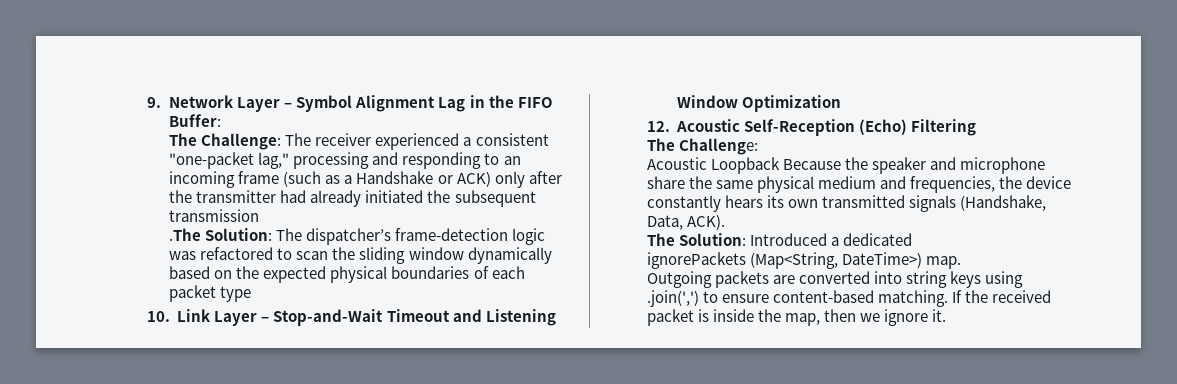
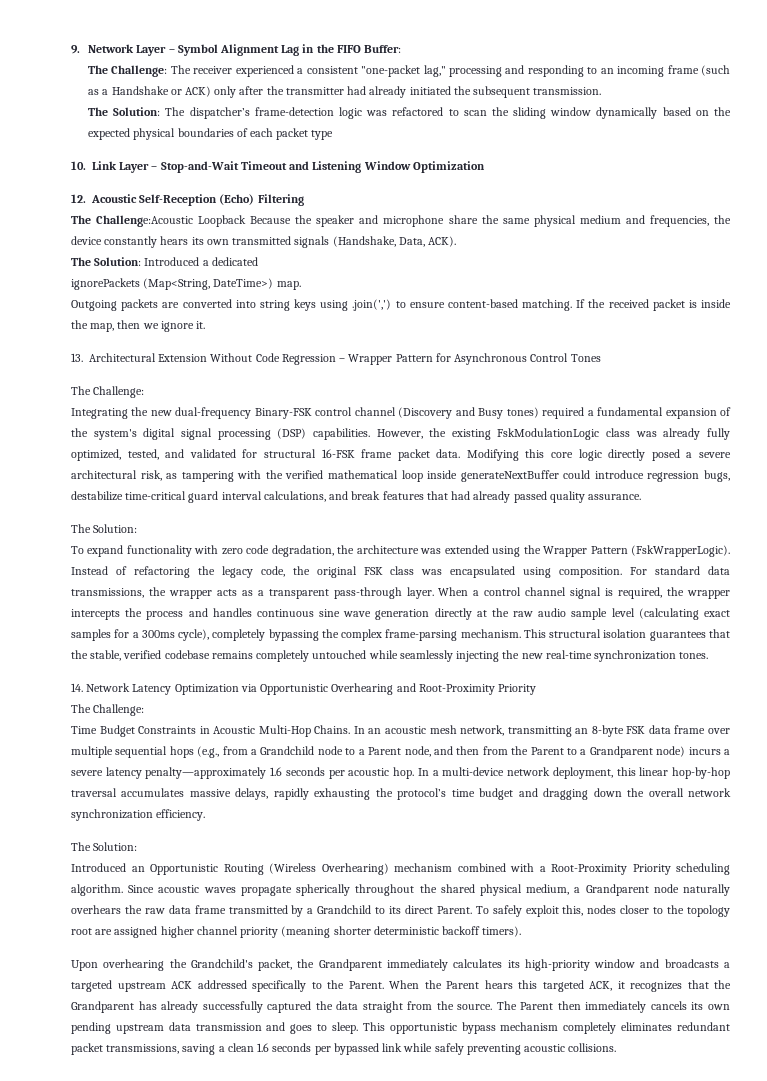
[169,209,260,222] [169,228,202,241] transmission // .The -> [533,87,602,95] [88,107,109,116] transmission. // The
[678,138,758,155] [646,157,707,170] Challenge: // Acoustic -> [96,215,194,227] Challenge:Acoustic
(947, 315) none -> [71,353,601,365] [71,386,145,398] [71,407,731,419] [71,428,731,440] [71,449,731,461] [71,470,731,482] [71,491,642,503] [71,524,138,533] [71,545,731,557] [71,566,731,578] [71,587,730,599] [71,608,731,620] [71,629,730,641] [71,650,709,662] [71,683,537,695] [71,704,145,716] [71,725,730,737] [71,746,731,758] [71,767,730,779] [71,788,731,800] [71,809,206,821] [71,842,138,851] [71,863,730,875] [71,884,731,896] [71,905,730,917] [71,926,522,938] [71,959,730,971] [71,980,732,992] [71,1001,731,1013] [71,1022,730,1034] [71,1043,617,1055] // 13. Architectural Extension Without Code Regression – Wrapper Pattern for Asynchronous Control Tones // The Challenge: // Integrating the new dual-frequency Binary-FSK control channel (Discovery and Busy tones) required a fundamental expansion of the system's digital signal processing (DSP) capabilities. However, the existing FskModulationLogic class was already fully optimized, tested, and validated for structural 16-FSK frame packet data. Modifying this core logic directly posed a severe architectural risk, as tampering with the verified mathematical loop inside generateNextBuffer could introduce regression bugs, destabilize time-critical guard interval calculations, and break features that had already passed quality assurance. // The Solution: // To expand functionality with zero code degradation, the architecture was extended using the Wrapper Pattern (FskWrapperLogic). Instead of refactoring the legacy code, the original FSK class was encapsulated using composition. For standard data transmissions, the wrapper acts as a transparent pass-through layer. When a control channel signal is required, the wrapper intercepts the process and handles continuous sine wave generation directly at the raw audio sample level (calculating exact samples for a 300ms cycle), completely bypassing the complex frame-parsing mechanism. This structural isolation guarantees that the stable, verified codebase remains completely untouched while seamlessly injecting the new real-time synchronization tones. // 14. Network Latency Optimization via Opportunistic Overhearing and Root-Proximity Priority // The Challenge: // Time Budget Constraints in Acoustic Multi-Hop Chains. In an acoustic mesh network, transmitting an 8-byte FSK data frame over multiple sequential hops (e.g., from a Grandchild node to a Parent node, and then from the Parent to a Grandparent node) incurs a severe latency penalty—approximately 1.6 seconds per acoustic hop. In a multi-device network deployment, this linear hop-by-hop traversal accumulates massive delays, rapidly exhausting the protocol’s time budget and dragging down the overall network synchronization efficiency. // The Solution: // Introduced an Opportunistic Routing (Wireless Overhearing) mechanism combined with a Root-Proximity Priority scheduling algorithm. Since acoustic waves propagate spherically throughout the shared physical medium, a Grandparent node naturally overhears the raw data frame transmitted by a Grandchild to its direct Parent. To safely exploit this, nodes closer to the topology root are assigned higher channel priority (meaning shorter deterministic backoff timers). // Upon overhearing the Grandchild's packet, the Grandparent immediately calculates its high-priority window and broadcasts a targeted upstream ACK addressed specifically to the Parent. When the Parent hears this targeted ACK, it recognizes that the Grandparent has already successfully captured the data straight from the source. The Parent then immediately cancels its own pending upstream data transmission and goes to sleep. This opportunistic bypass mechanism completely eliminates redundant packet transmissions, saving a clean 1.6 seconds per bypassed link while safely preventing acoustic collisions.

